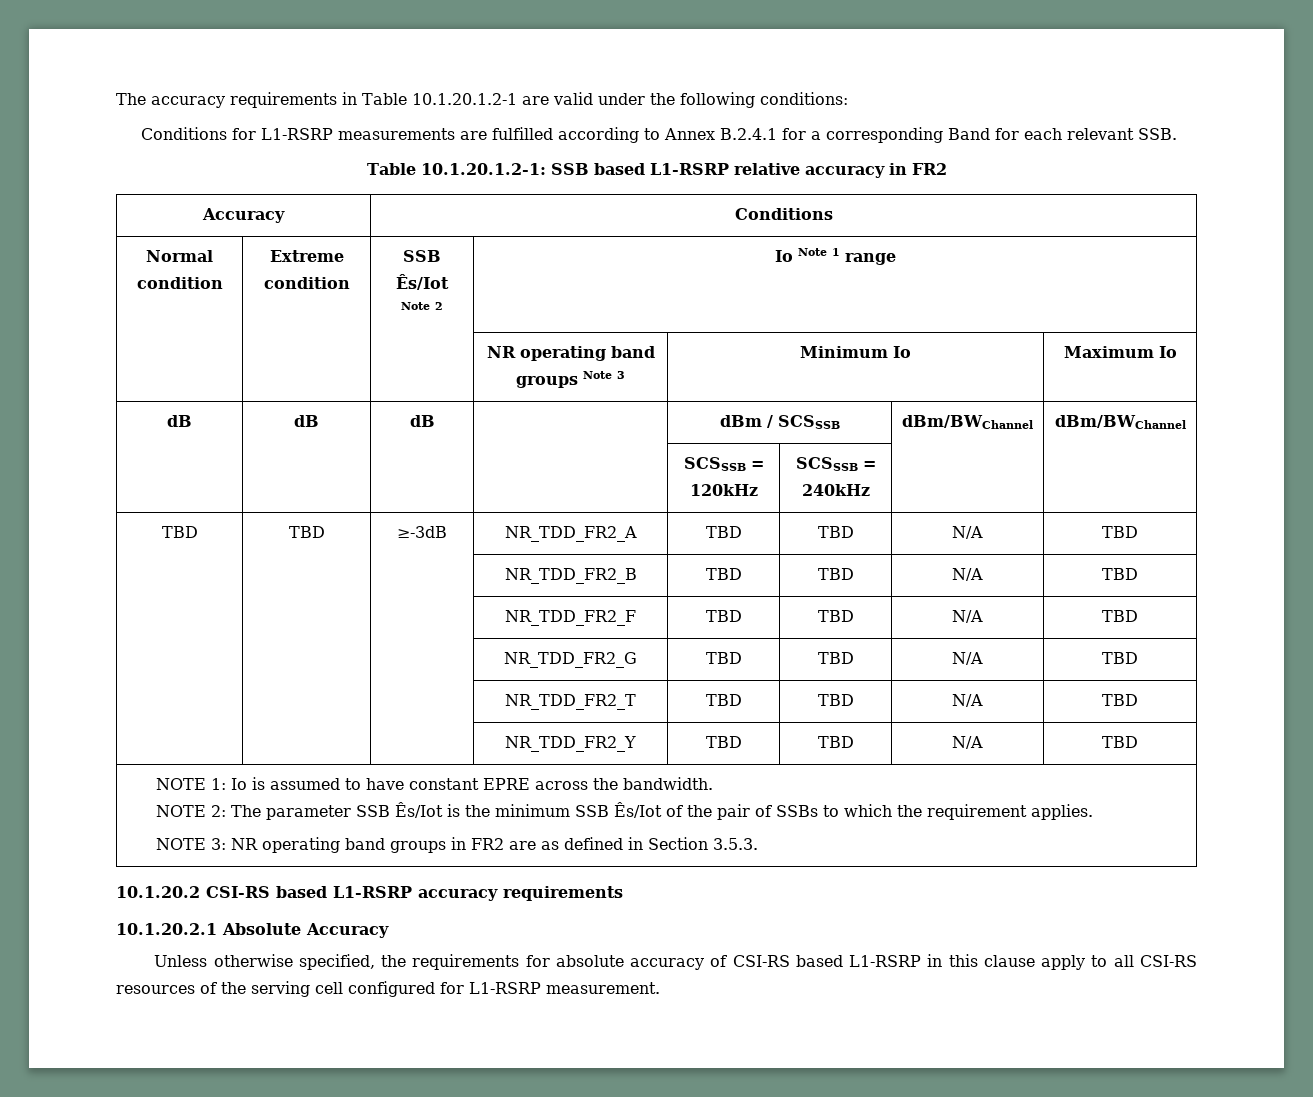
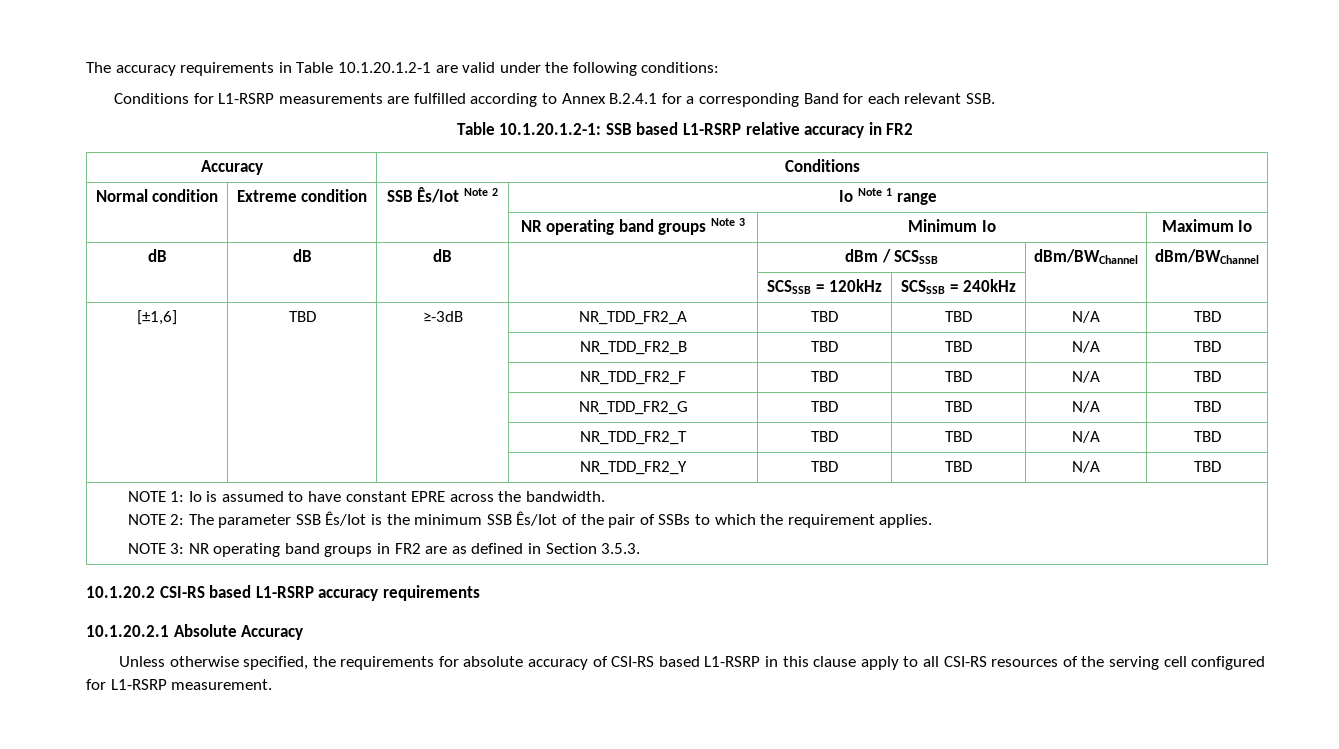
[161,526,198,538] TBD -> [137,310,177,325] [±1,6]

